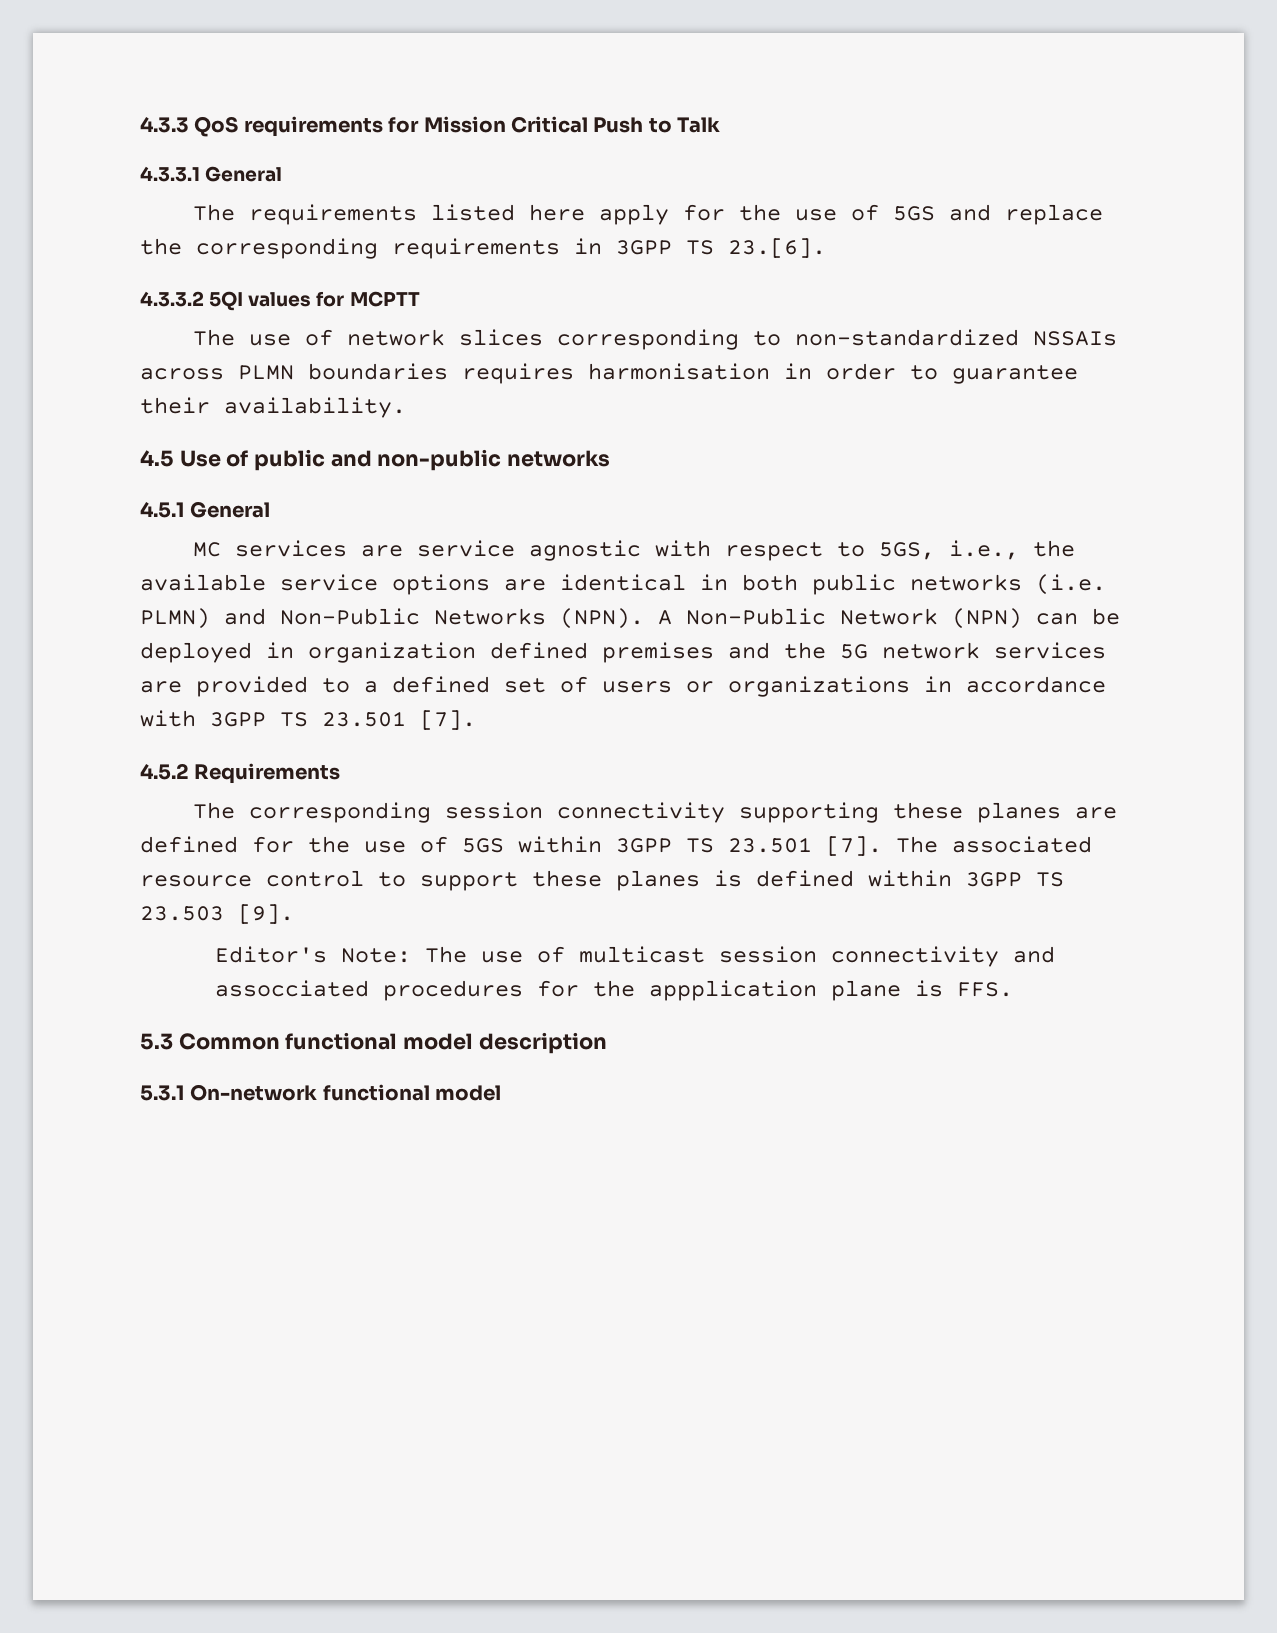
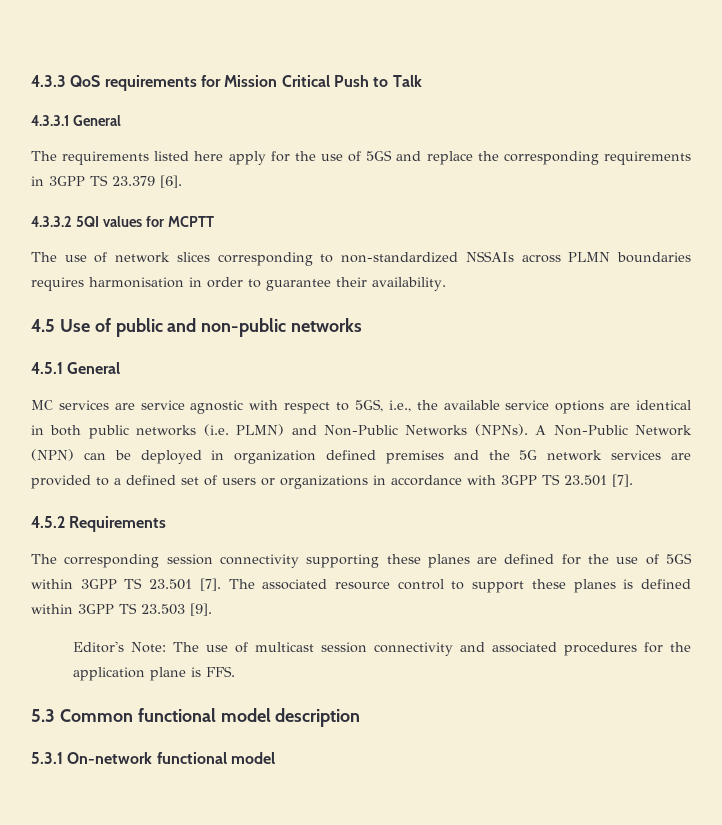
[728,238,826,258] 23.[6]. -> [112,175,182,188] 23.379 [6].
[560,608,644,629] (NPN). -> [474,424,528,436] (NPNs).
[214,980,369,997] assocciated -> [492,642,558,653] associated
[648,980,817,1001] appplication -> [73,667,146,681] application

